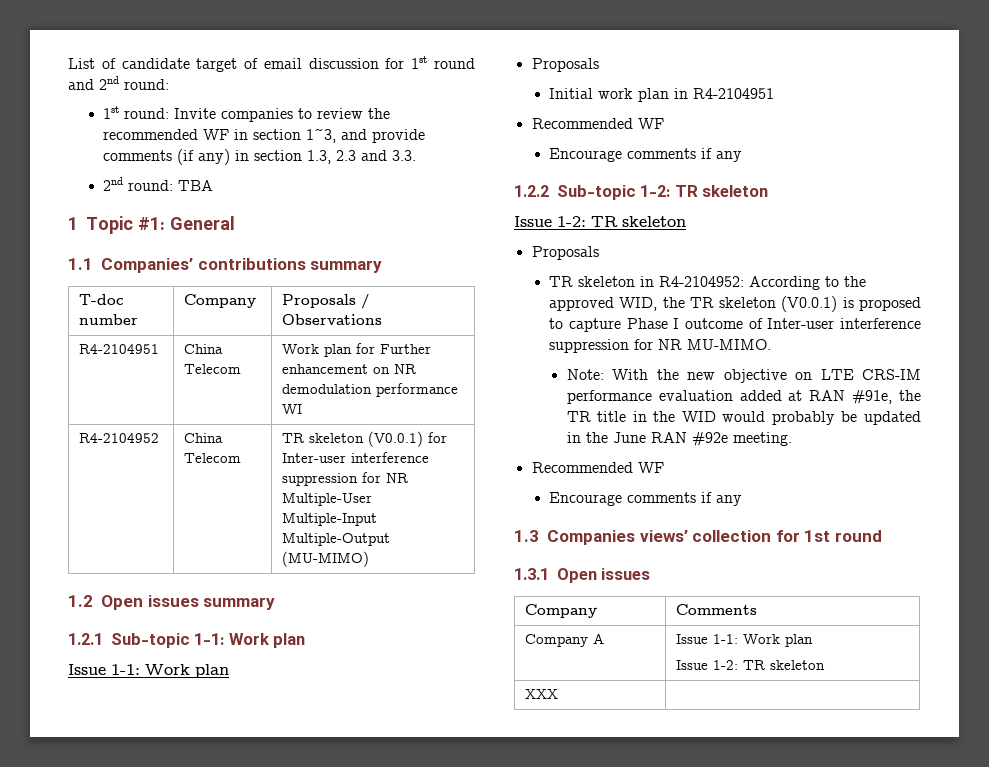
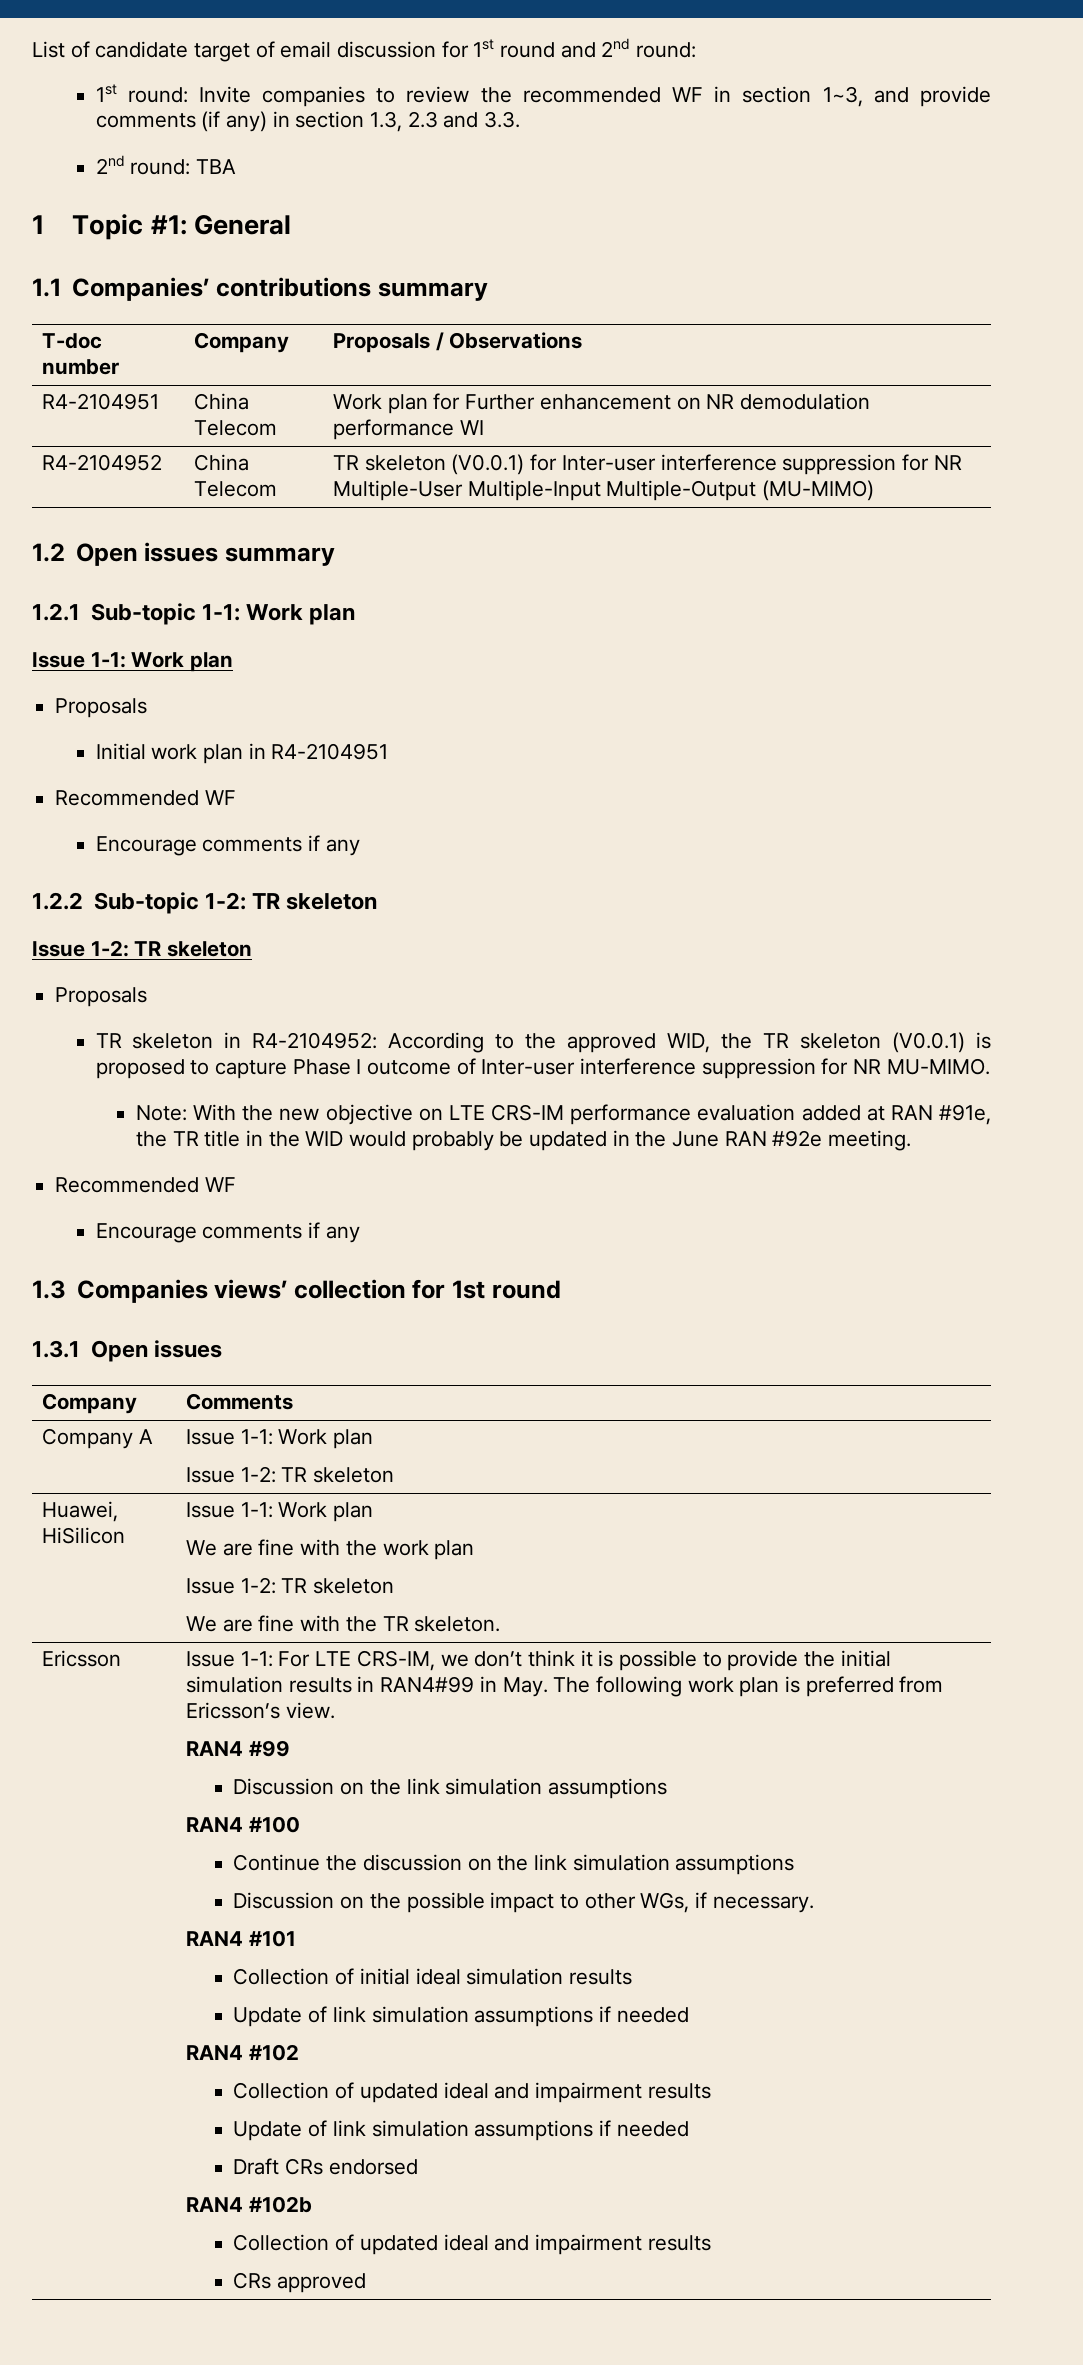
[525,689,559,699] XXX | -> [42,1501,119,1522] [42,1527,126,1544] [186,1502,374,1522] [186,1539,475,1560] [186,1577,395,1594] [186,1615,501,1632] [42,1650,122,1667] [186,1650,891,1671] [186,1676,944,1697] [186,1702,335,1719] [186,1740,290,1757] [233,1778,667,1799] [186,1816,300,1833] [233,1854,795,1875] [233,1892,814,1913] [186,1930,296,1947] [233,1968,632,1985] [233,2006,689,2027] [186,2044,299,2061] [233,2082,711,2103] [233,2120,689,2141] [233,2158,418,2175] [186,2196,312,2213] [233,2234,711,2255] [233,2272,367,2293] Huawei, HiSilicon | Issue 1-1: Work plan // We are fine with the work plan // Issue 1-2: TR skeleton // We are fine with the TR skeleton. // Ericsson | Issue 1-1: For LTE CRS-IM, we don’t think it is possible to provide the initial simulation results in RAN4#99 in May. The following work plan is preferred from Ericsson’s view. // RAN4 #99 // Discussion on the link simulation assumptions // RAN4 #100 // Continue the discussion on the link simulation assumptions // Discussion on the possible impact to other WGs, if necessary. // RAN4 #101 // Collection of initial ideal simulation results // Update of link simulation assumptions if needed // RAN4 #102 // Collection of updated ideal and impairment results // Update of link simulation assumptions if needed // Draft CRs endorsed // RAN4 #102b // Collection of updated ideal and impairment results // CRs approved

